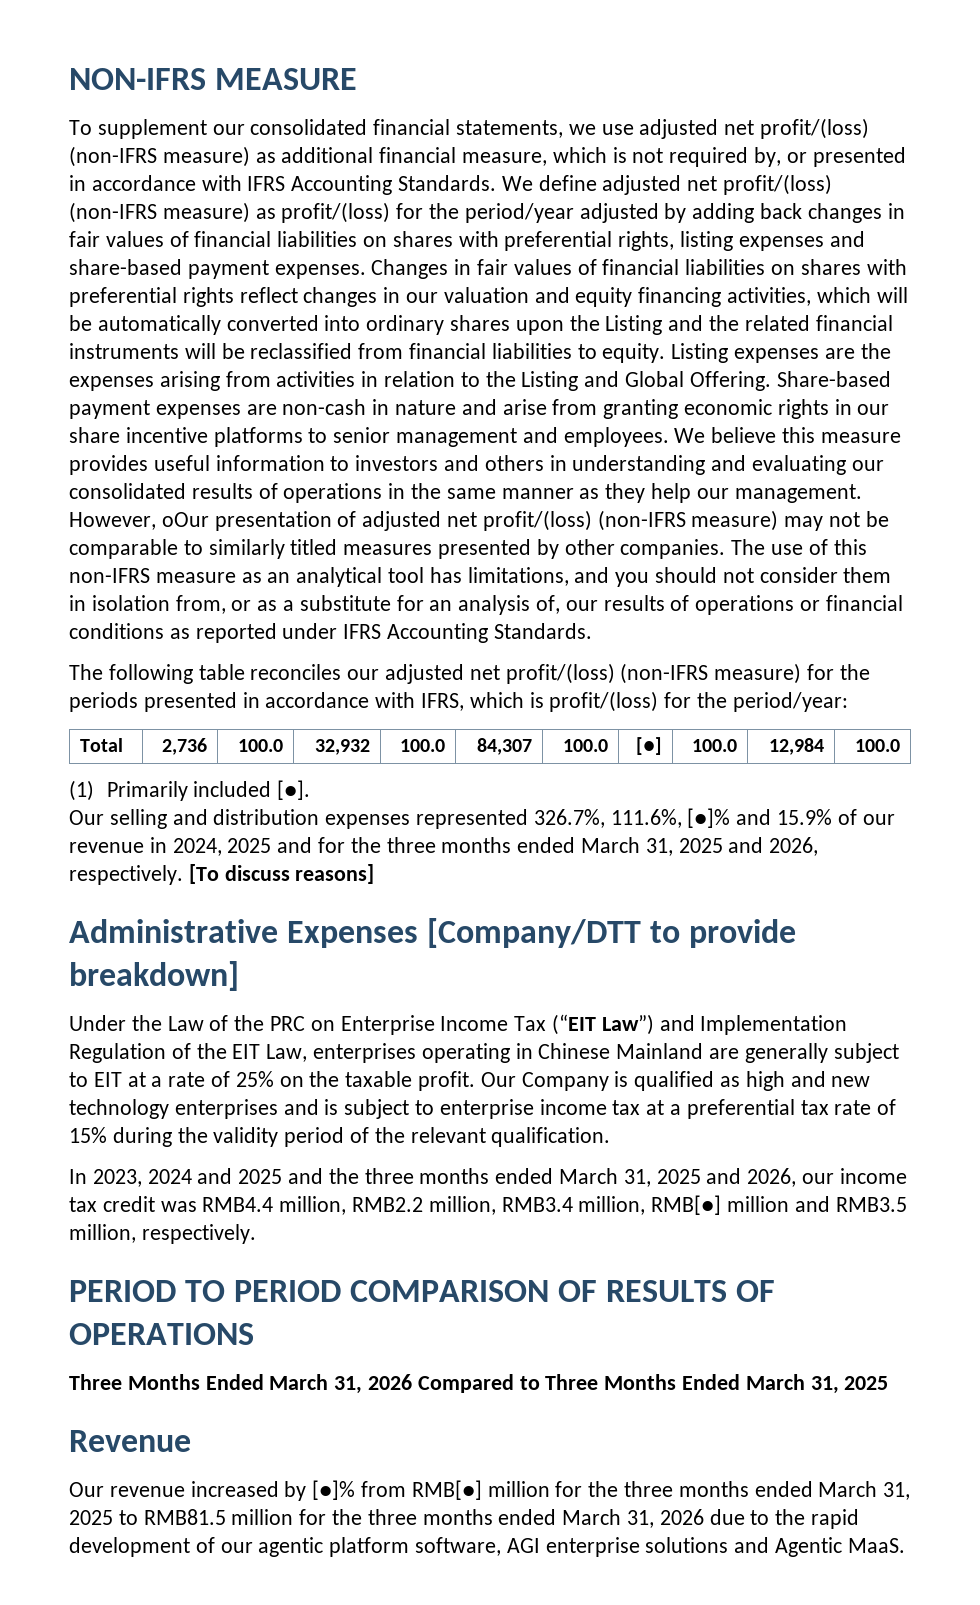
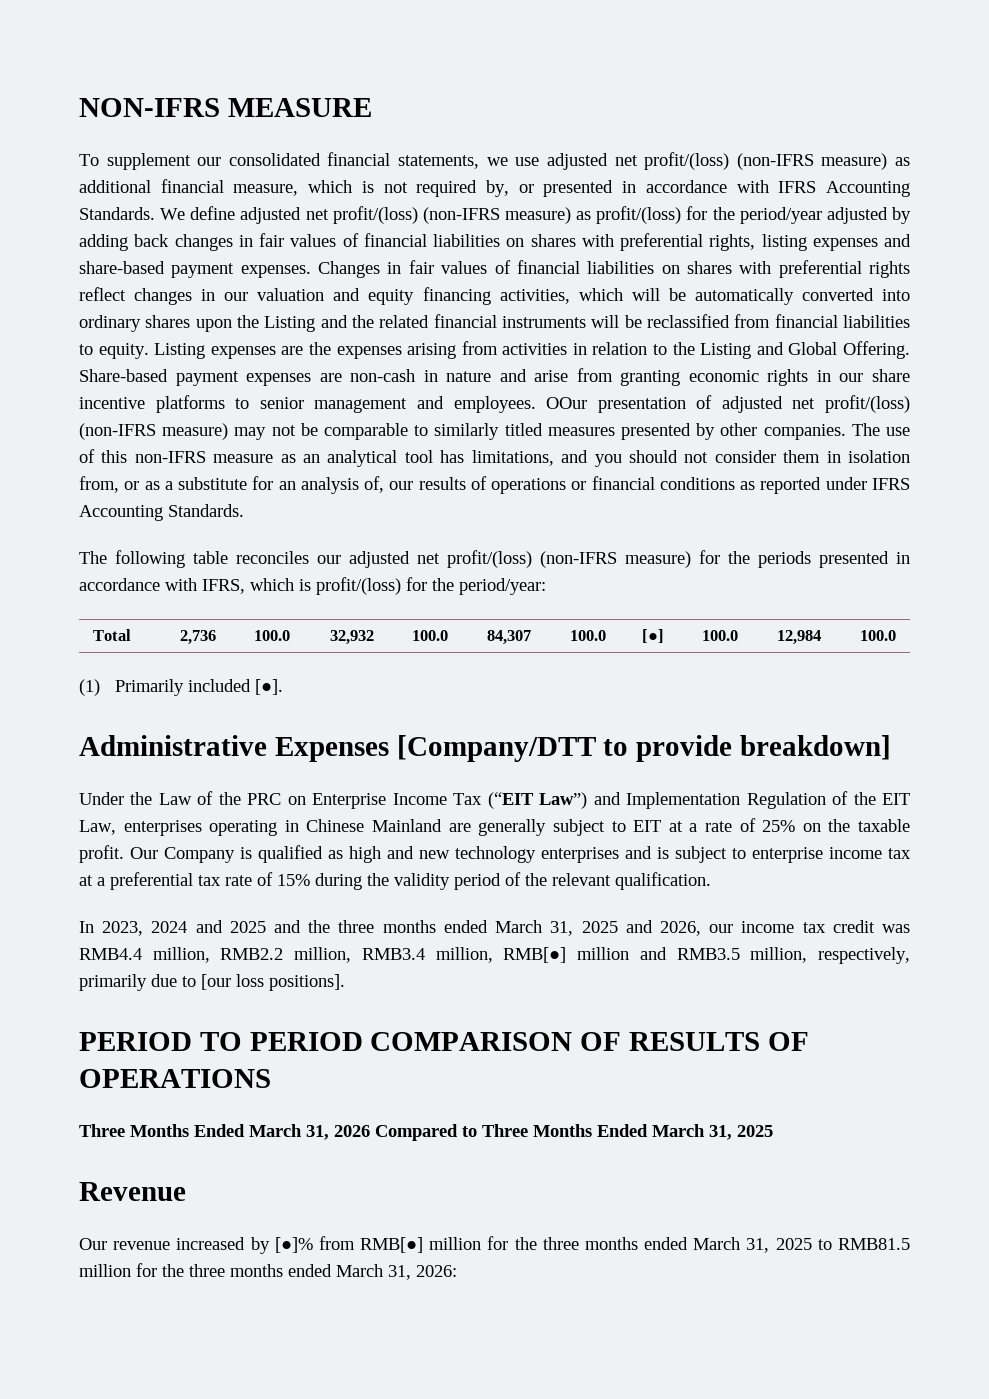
[674,427,901,443] [69,455,884,475] [69,483,862,503] [69,512,209,530] We believe this measure provides useful information to investors and others in understanding and evaluating our consolidated results of operations in the same manner as they help our management. However, oOur -> [546,397,588,409] OOur
[69,808,895,829] [69,837,819,856] [69,864,375,885] // Our selling and distribution expenses represented 326.7%, 111.6%, [●]% and 15.9% of our revenue in 2024, 2025 and for the three months ended March 31, 2025 and 2026, respectively. [To discuss reasons] -> (283, 687) none
[141,1224,256,1244] respectively. -> [818,947,911,964] [79,974,345,991] respectively, primarily due to [our loss positions].
[659,1509,860,1529] [69,1537,905,1557] 2026 due to the rapid development of our agentic platform software, AGI enterprise solutions and Agentic MaaS. -> [416,1265,457,1277] 2026:

